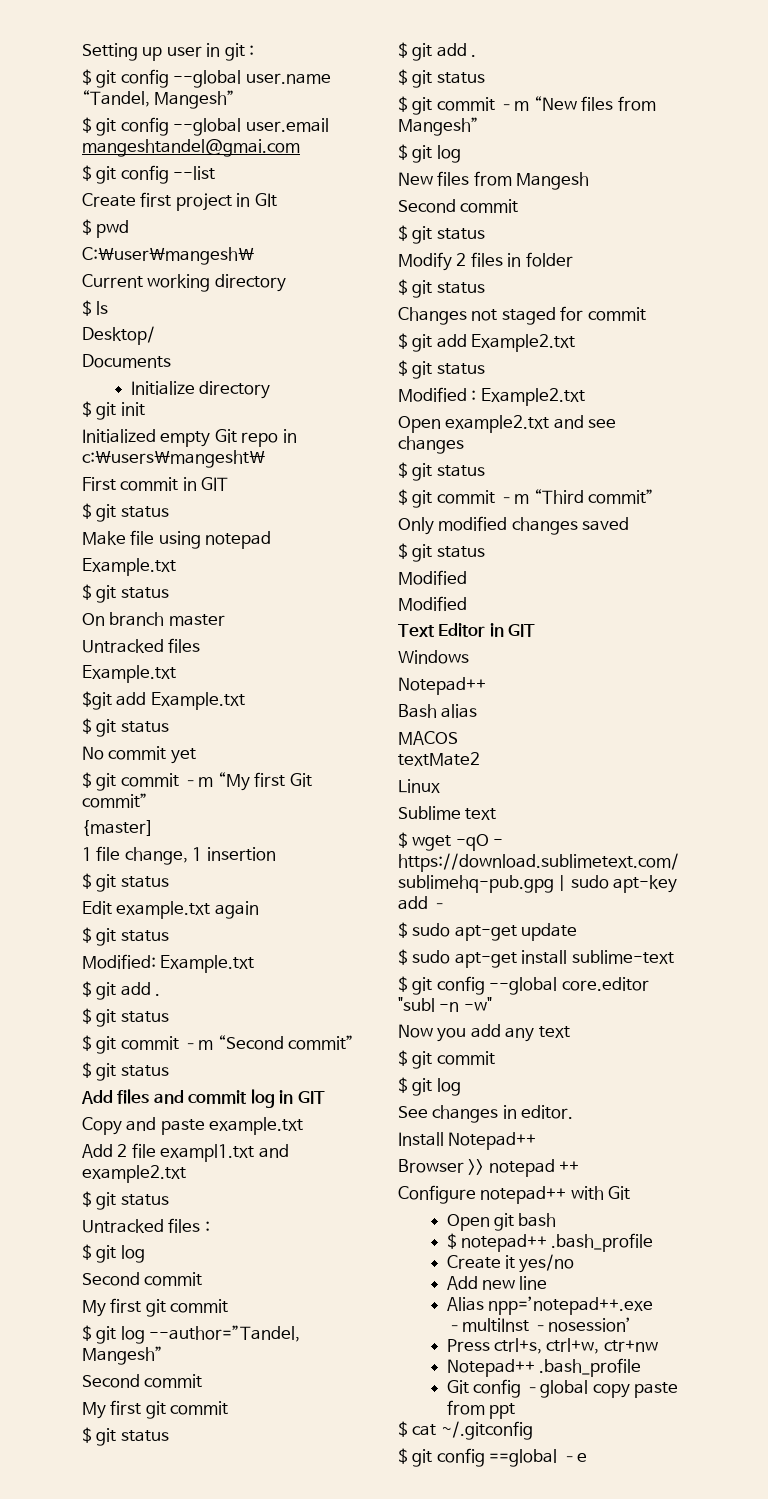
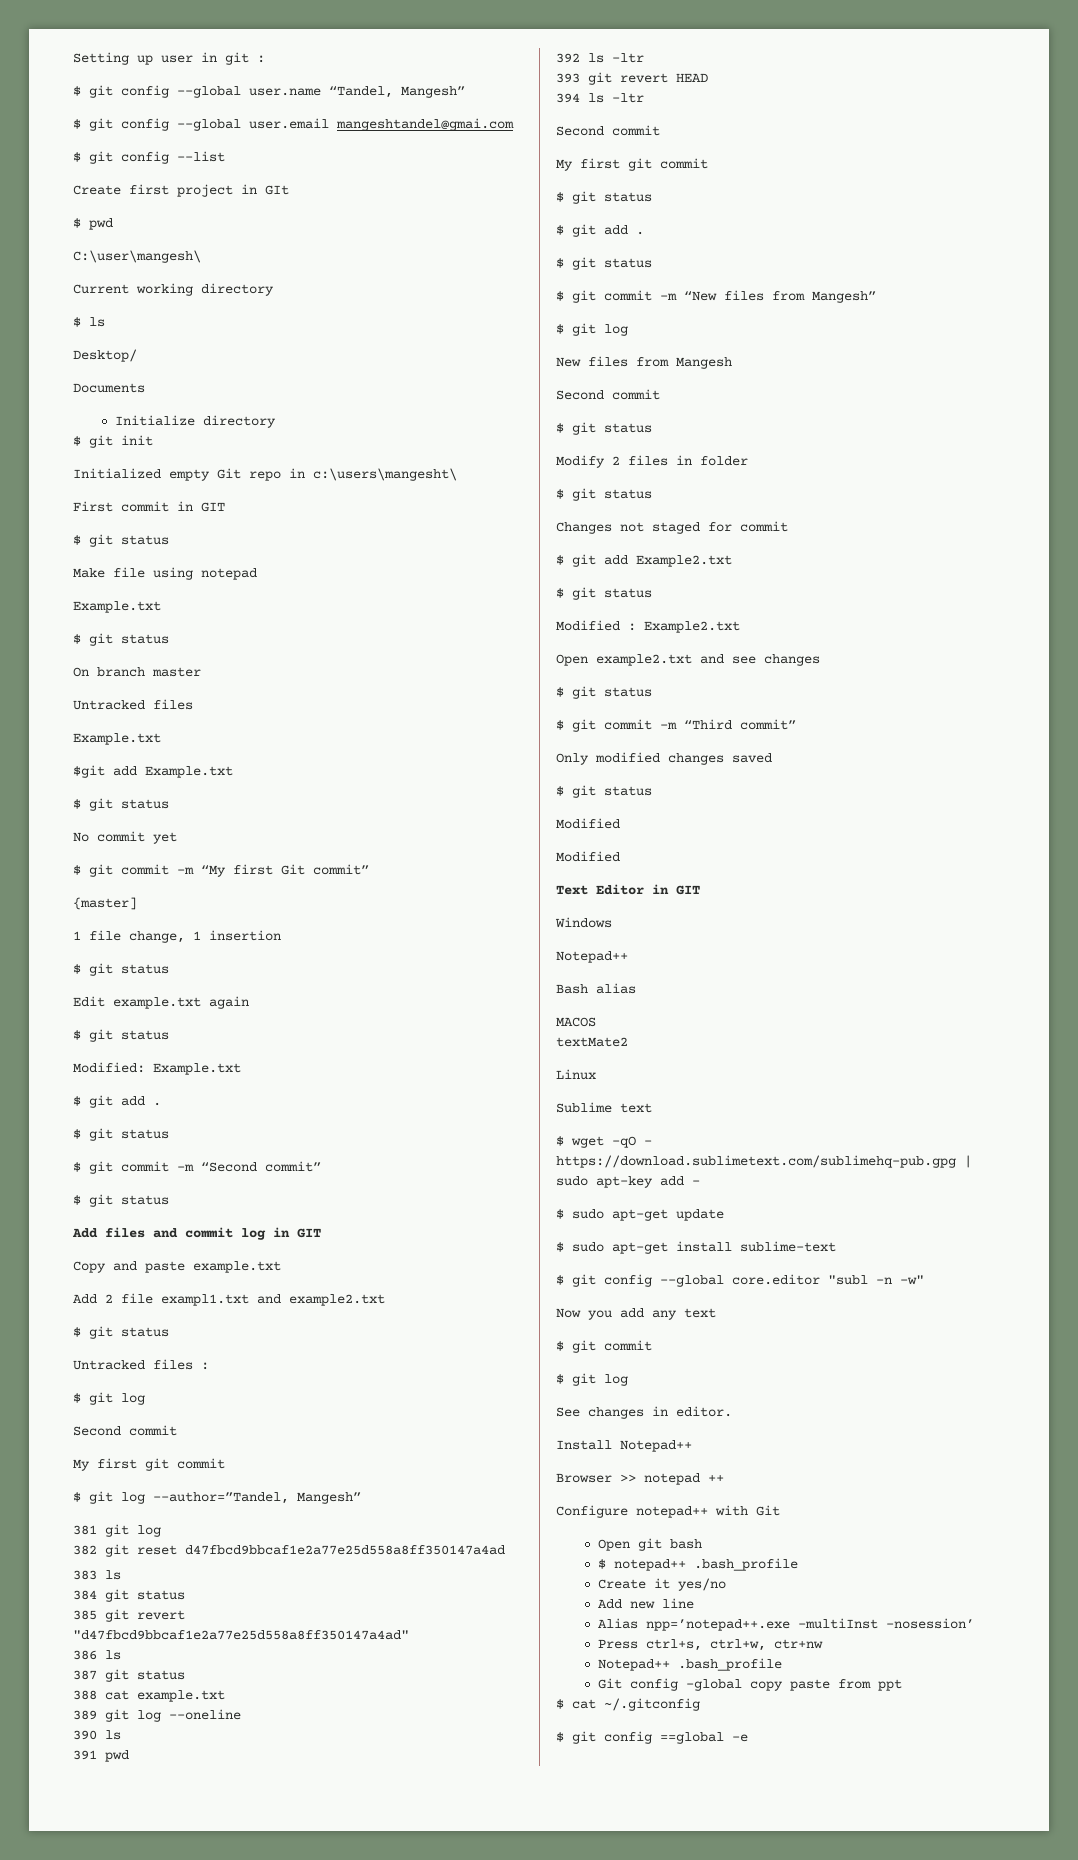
(163, 1355) none -> [73,1524,161,1537] [73,1544,505,1557] [73,1570,121,1580] [73,1589,185,1602] [73,1609,185,1622] [73,1630,409,1640] [73,1650,121,1660] [73,1669,185,1682] [73,1690,225,1702] [73,1709,241,1722] [73,1730,121,1740] [73,1750,129,1762] [556,53,644,63] [556,72,708,85] [556,93,644,103] // 381 git log // 382 git reset d47fbcd9bbcaf1e2a77e25d558a8ff350147a4ad // 383 ls // 384 git status // 385 git revert "d47fbcd9bbcaf1e2a77e25d558a8ff350147a4ad" // 386 ls // 387 git status // 388 cat example.txt // 389 git log --oneline // 390 ls // 391 pwd // 392 ls -ltr // 393 git revert HEAD // 394 ls -ltr

